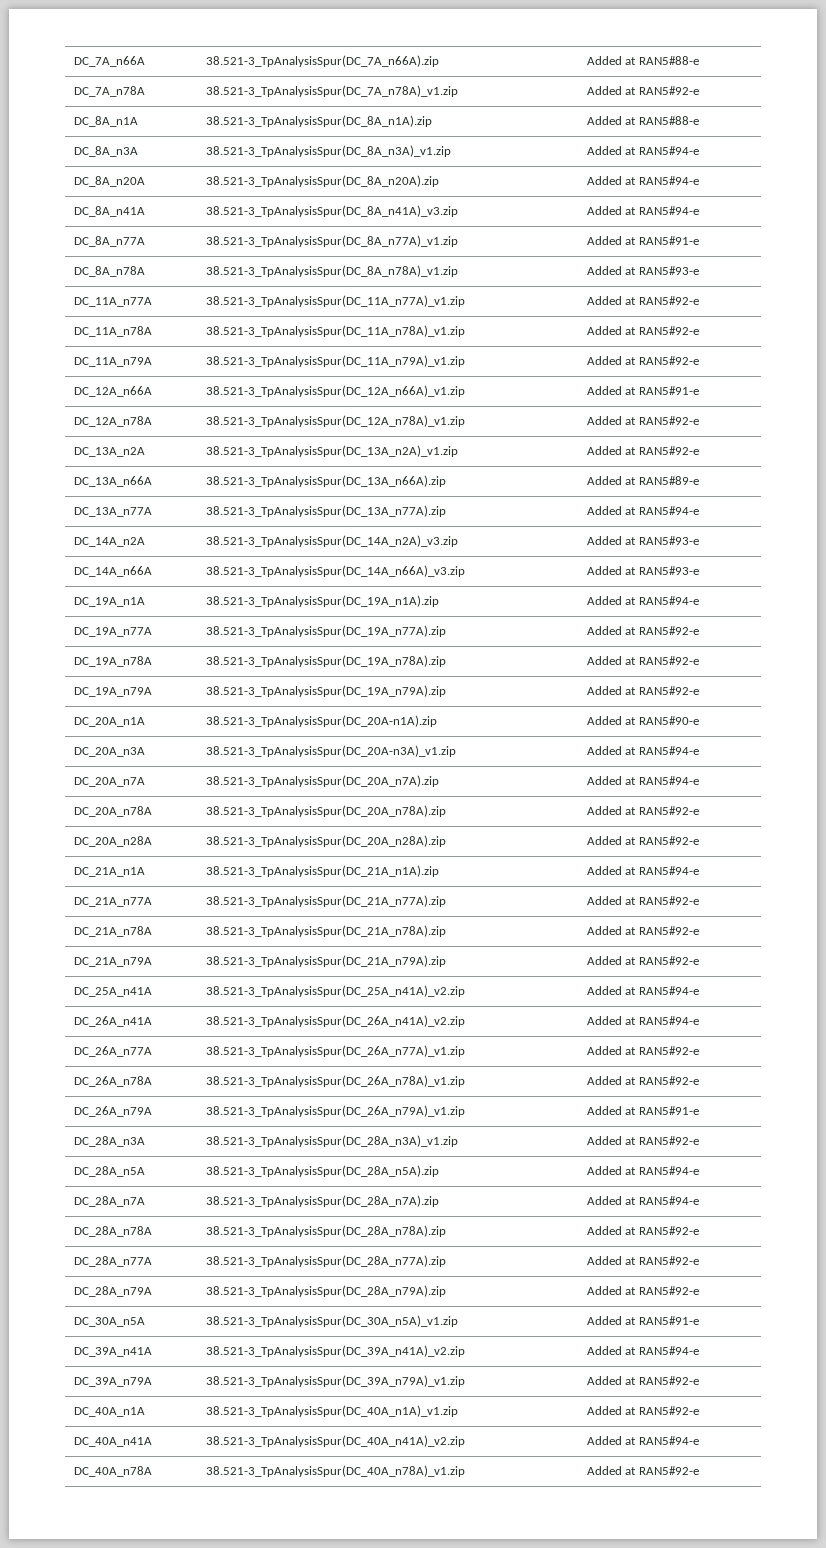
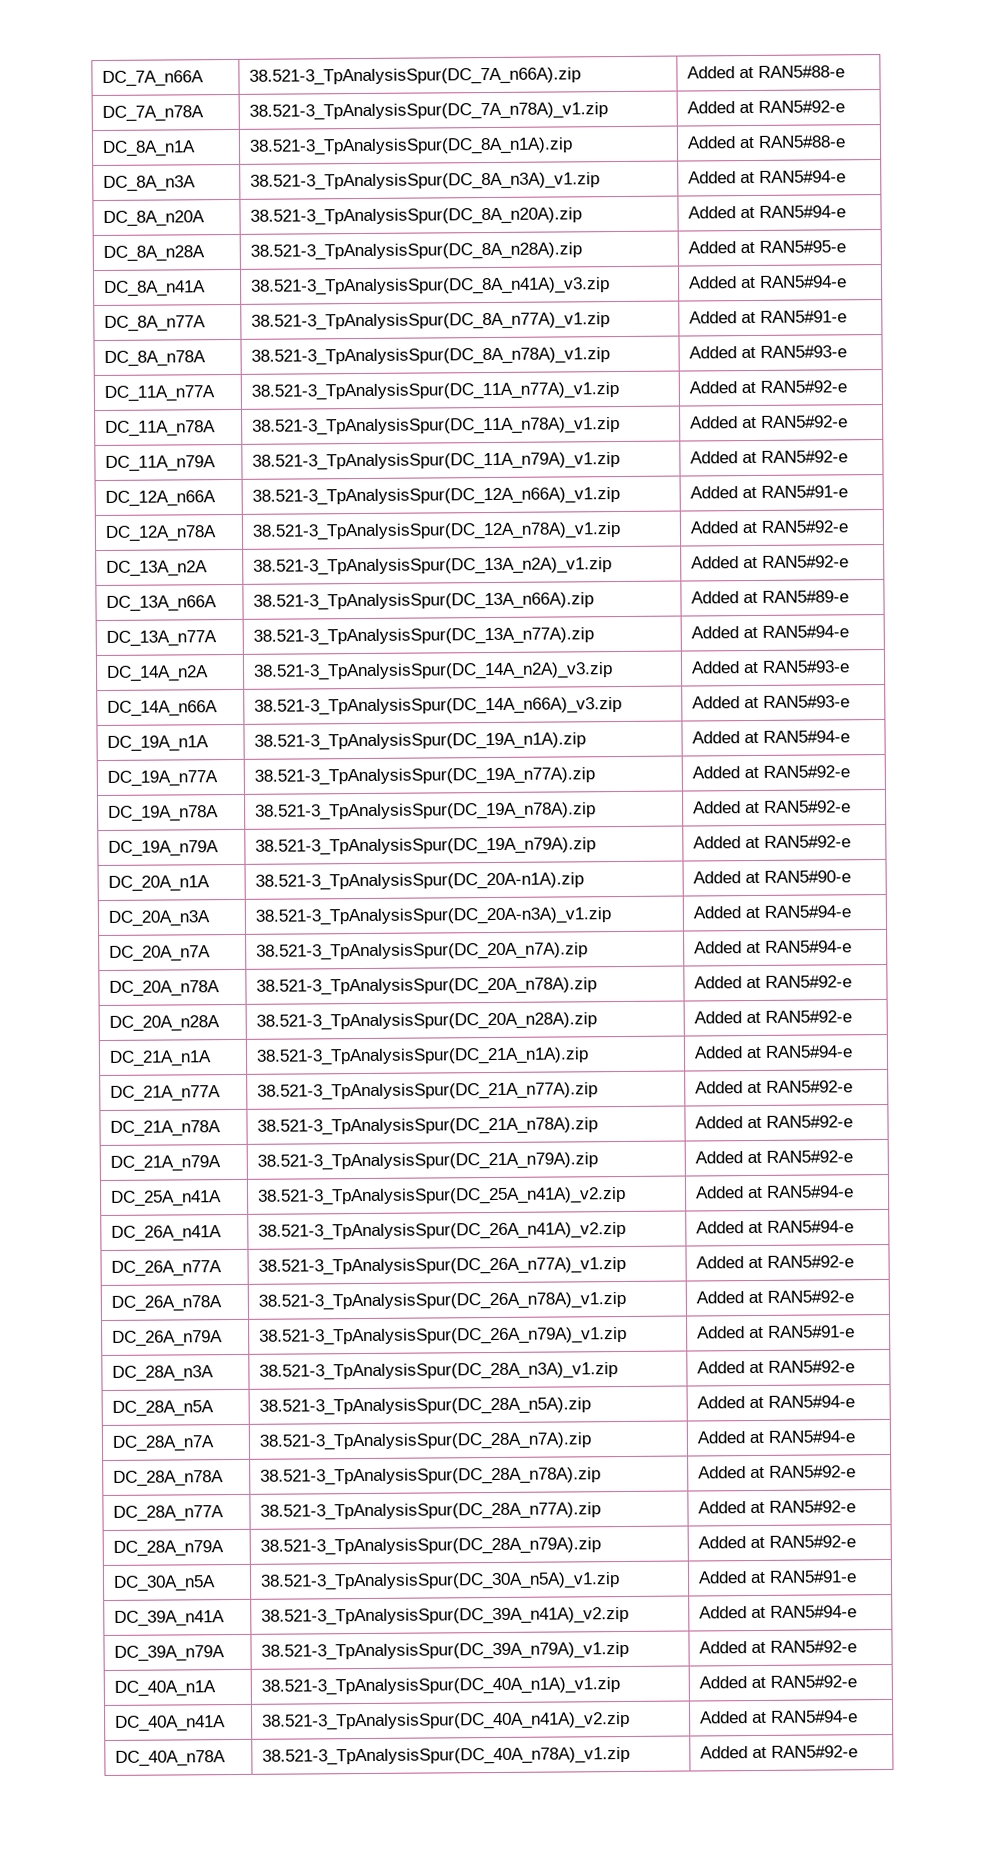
(699, 180) none -> [102,245,205,262] [249,242,582,261] [687,240,846,254] // DC_8A_n28A | 38.521-3_TpAnalysisSpur(DC_8A_n28A).zip | Added at RAN5#95-e

